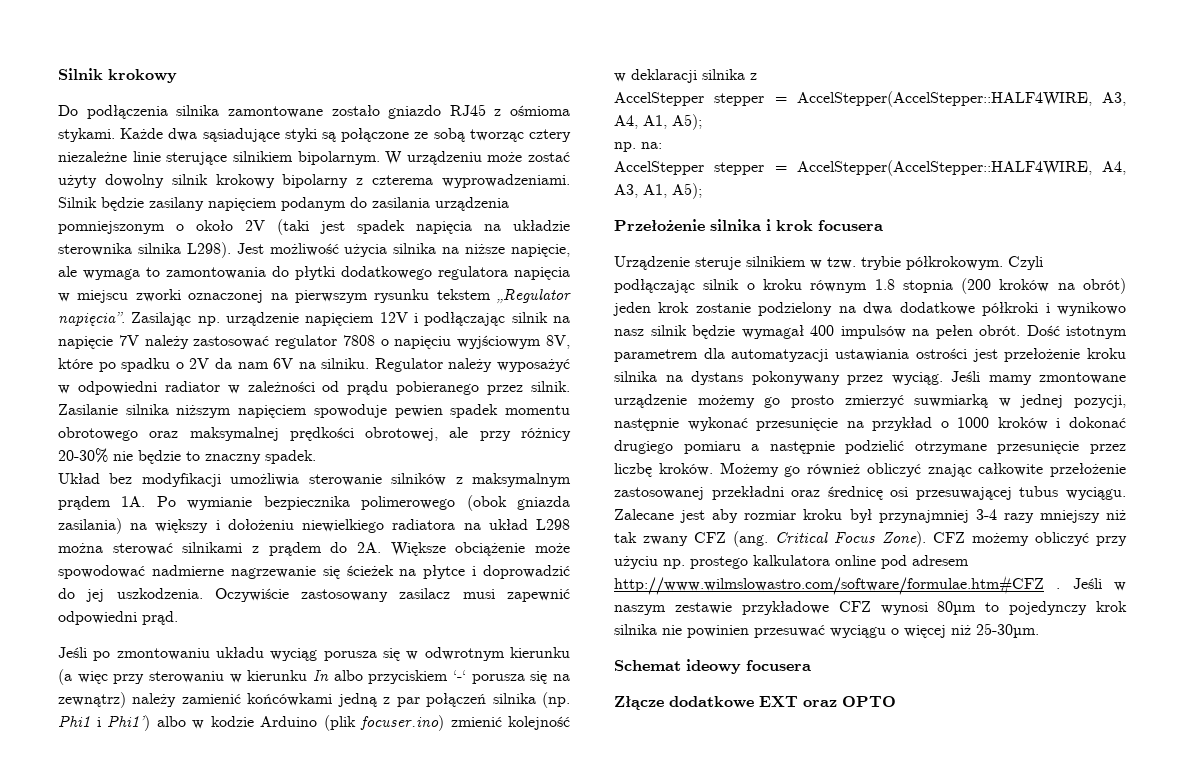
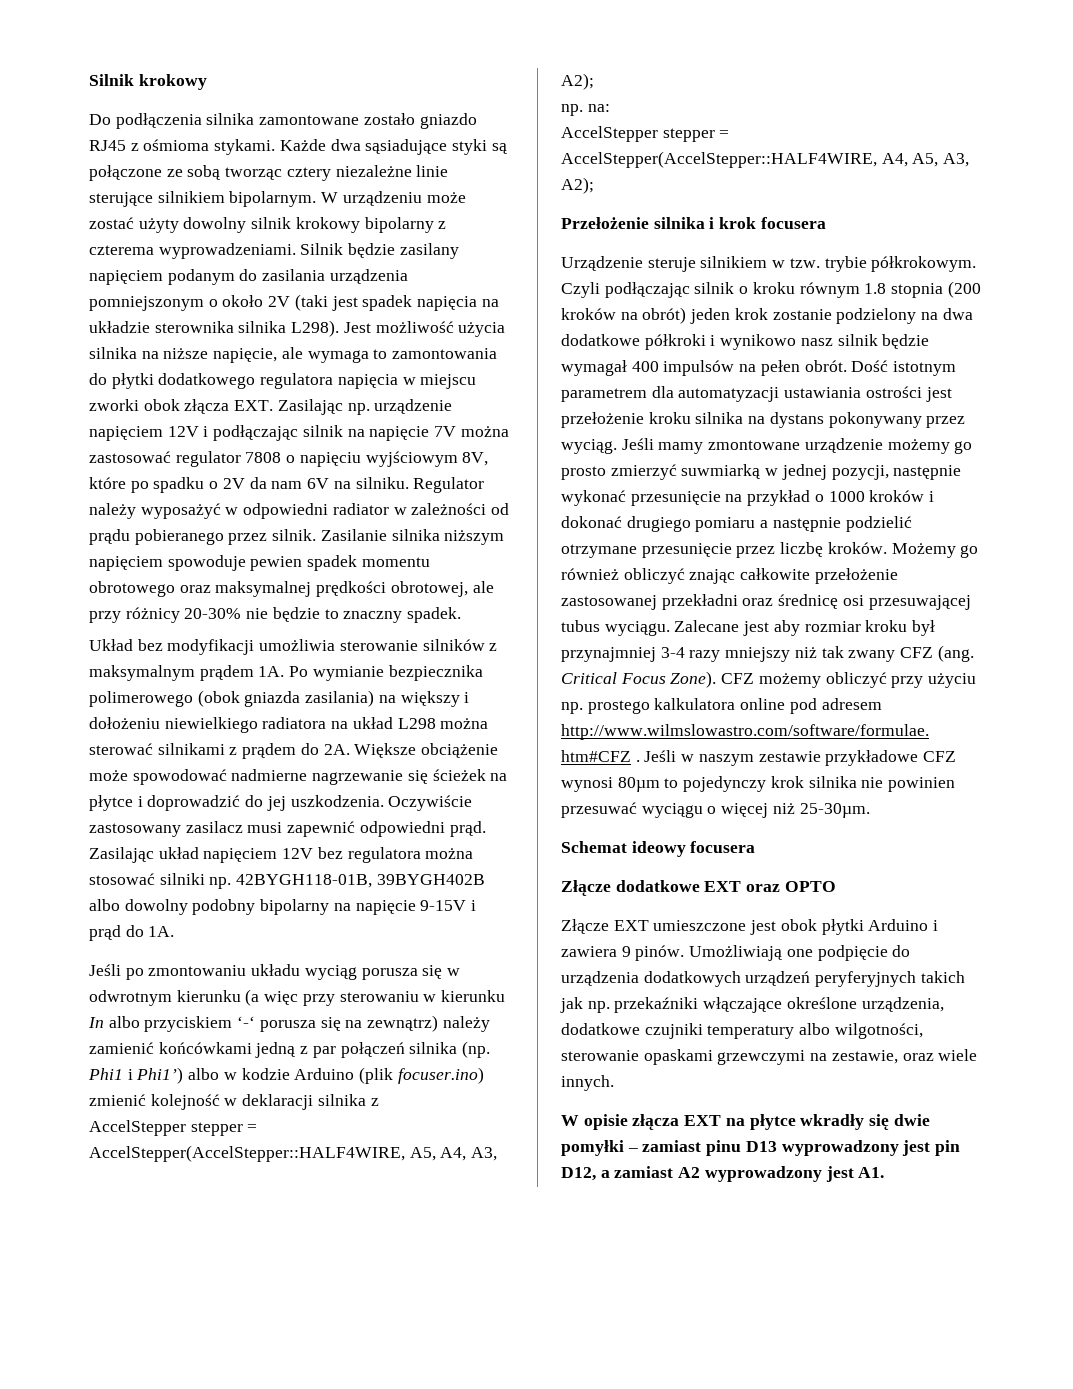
[188,289,571,304] [58,312,125,326] oznaczonej na pierwszym rysunku tekstem „Regulator napięcia”. -> [143,399,274,414] obok złącza EXT.
[144,335,189,349] należy -> [460,426,509,437] można
(178, 618) none -> [89,847,474,863] [89,873,485,889] [89,899,477,915] [89,925,175,941] Zasilając układ napięciem 12V bez regulatora można stosować silniki np. 42BYGH118-01B, 39BYGH402B albo dowolny podobny bipolarny na napięcie 9-15V i prąd do 1A.
[1102,92,1126,106] [614,114,702,130] A3, A4, A1, A5); -> [409,1147,498,1161] [561,73,594,90] A5, A4, A3, A2);
[614,183,702,199] A3, A1, A5); -> [912,153,970,167] [561,177,594,194] A5, A3, A2);
(896, 701) none -> [561,919,939,935] [561,945,911,961] [561,971,965,987] [560,997,944,1013] [561,1023,923,1039] [561,1049,978,1065] [561,1075,614,1091] [561,1114,930,1130] [561,1140,961,1156] [561,1166,885,1182] // Złącze EXT umieszczone jest obok płytki Arduino i zawiera 9 pinów. Umożliwiają one podpięcie do urządzenia dodatkowych urządzeń peryferyjnych takich jak np. przekaźniki włączające określone urządzenia, dodatkowe czujniki temperatury albo wilgotności, sterowanie opaskami grzewczymi na zestawie, oraz wiele innych. // W opisie złącza EXT na płytce wkradły się dwie pomyłki – zamiast pinu D13 wyprowadzony jest pin D12, a zamiast A2 wyprowadzony jest A1.

